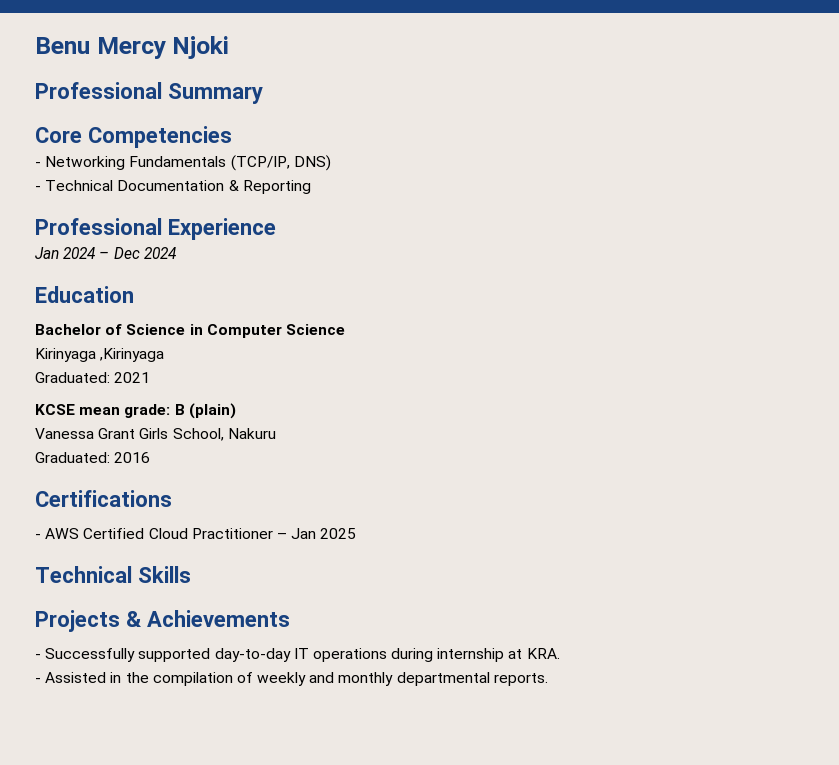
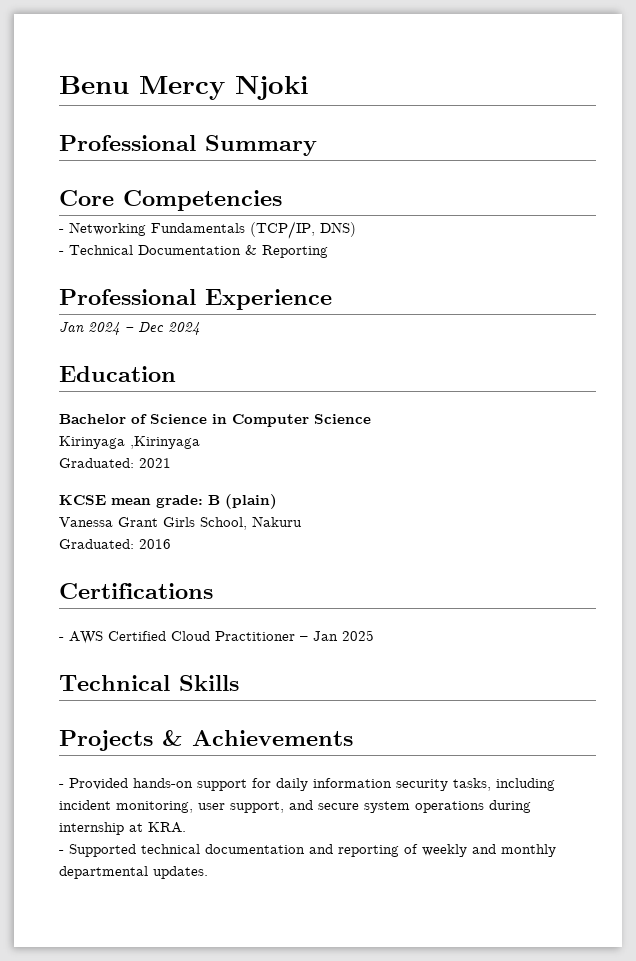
[45,648,309,662] Successfully supported day-to-day IT -> [69,778,555,791] [59,800,410,813] Provided hands-on support for daily information security tasks, including incident monitoring, user support, and secure system
[45,672,233,686] Assisted in the compilation -> [69,844,399,857] Supported technical documentation and reporting
[493,673,548,686] reports. -> [153,866,208,879] updates.

